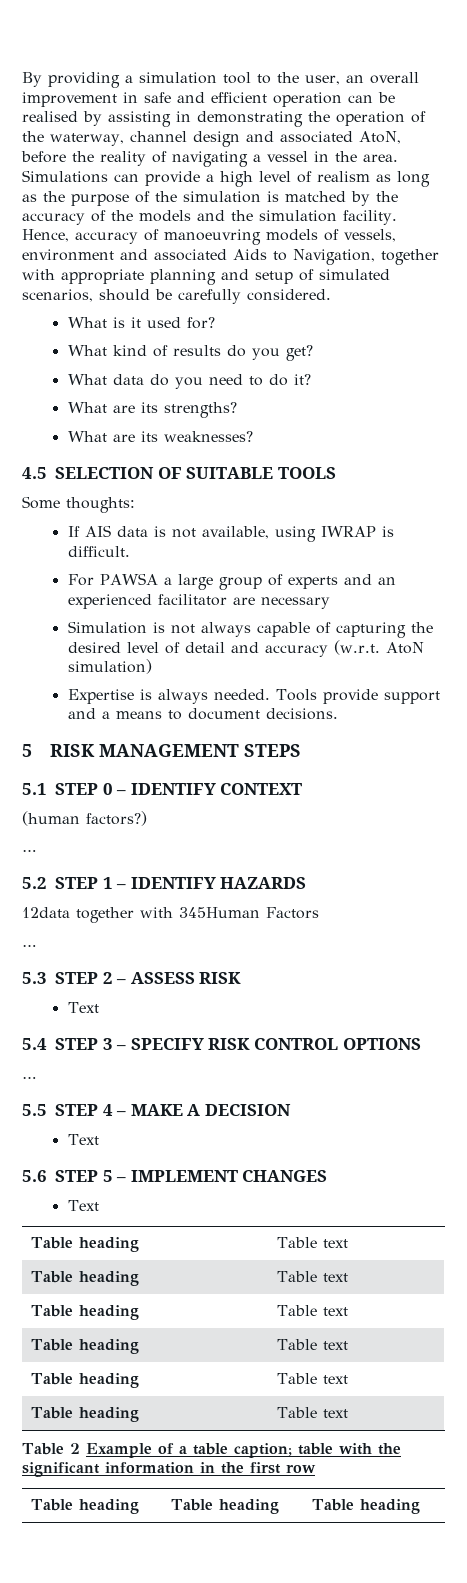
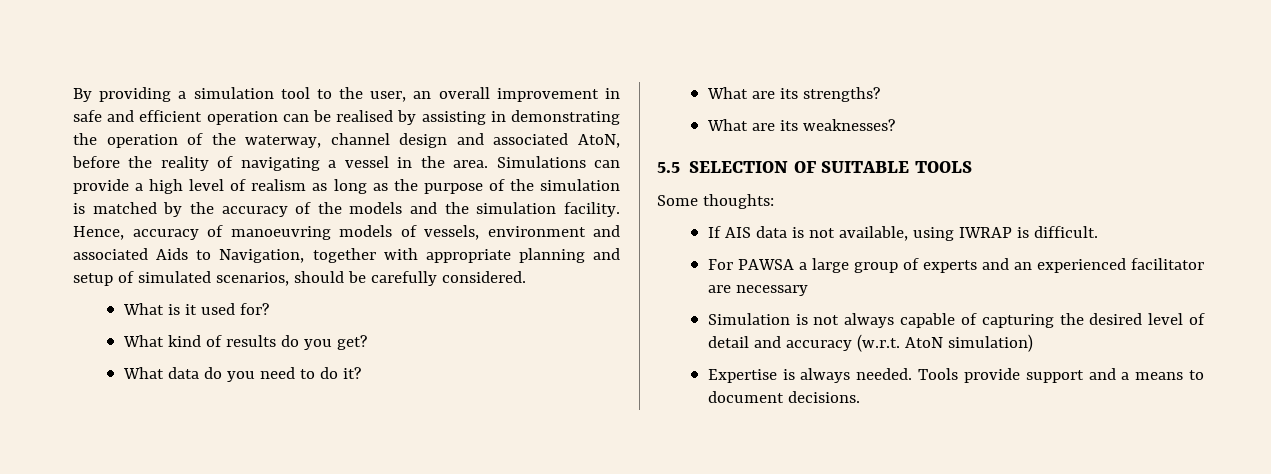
[22,467,47,479] 4.5 -> [657,162,680,173] 5.5
[22,744,302,757] [22,783,303,795] [22,811,147,826] [22,849,36,852] [22,877,307,889] [22,907,319,923] [22,944,36,947] [22,972,242,984] [67,1002,99,1013] [22,1038,421,1050] [22,1076,36,1079] [22,1104,291,1116] [67,1134,99,1145] [22,1170,328,1182] [67,1200,99,1211] [31,1237,140,1252] [277,1237,349,1248] [31,1271,140,1286] [277,1271,349,1282] [31,1305,140,1320] [277,1305,349,1316] [31,1339,140,1354] [277,1339,349,1350] [31,1373,140,1388] [277,1373,349,1384] [31,1407,140,1422] [277,1407,349,1418] [22,1443,401,1458] [22,1462,316,1477] [31,1499,140,1514] [171,1499,280,1514] [312,1499,421,1514] // 5 RISK MANAGEMENT STEPS // 5.1 STEP 0 – IDENTIFY CONTEXT // (human factors?) // … // 5.2 STEP 1 – IDENTIFY HAZARDS // 12data together with 345Human Factors // … // 5.3 STEP 2 – ASSESS RISK // Text // 5.4 STEP 3 – SPECIFY RISK CONTROL OPTIONS // … // 5.5 STEP 4 – MAKE A DECISION // Text // 5.6 STEP 5 – IMPLEMENT CHANGES // Text // Table heading | Table text // Table heading | Table text // Table heading | Table text // Table heading | Table text // Table heading | Table text // Table heading | Table text // Table 2 Example of a table caption; table with the significant information in the first row // Table heading | Table heading | Table heading -> (860, 397) none

